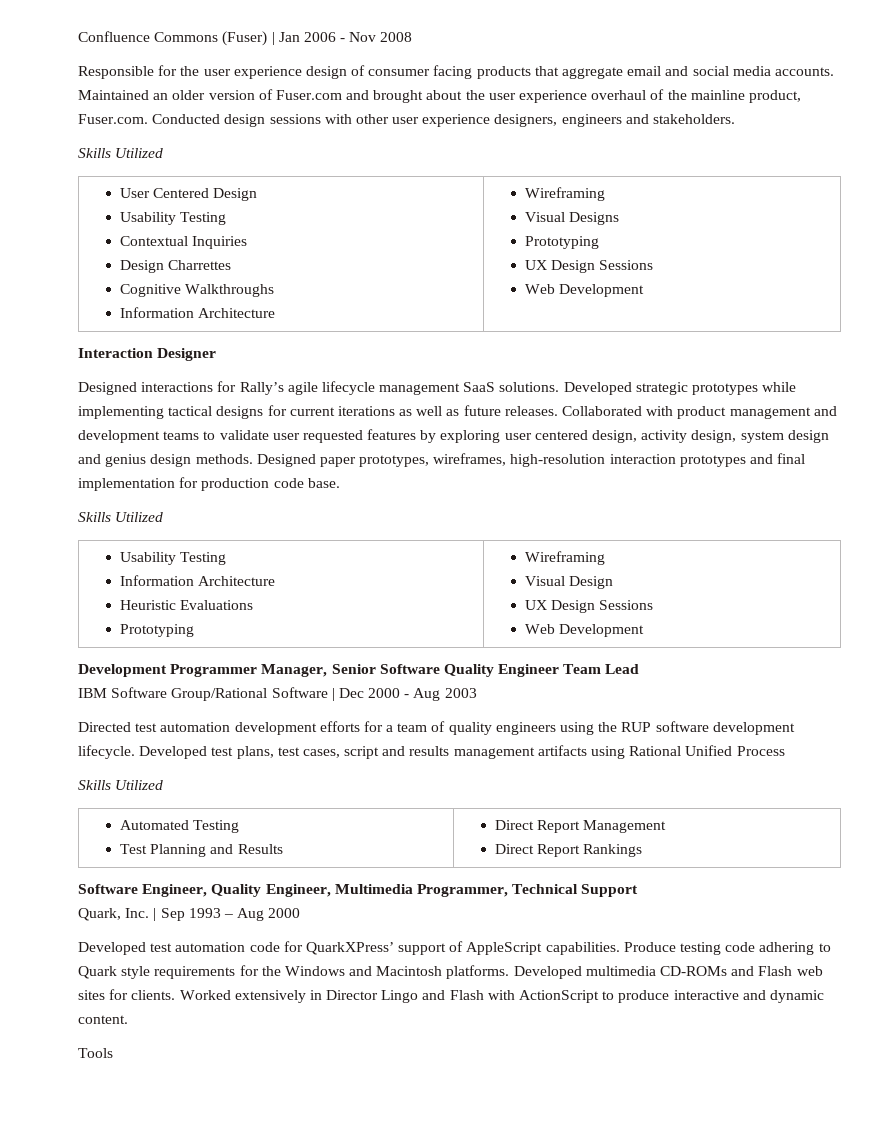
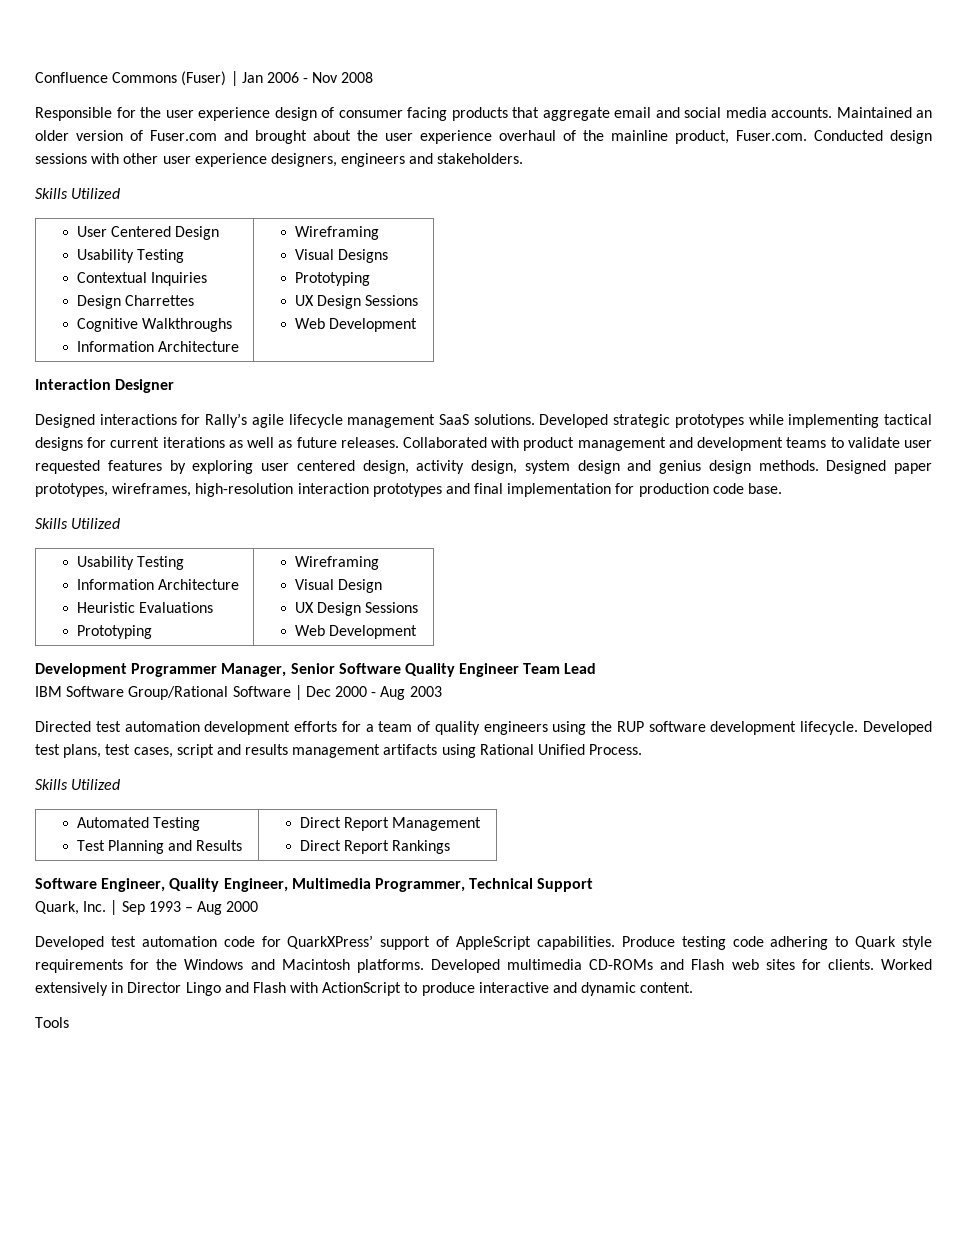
[736,746,785,756] Process -> [589,744,643,755] Process.

